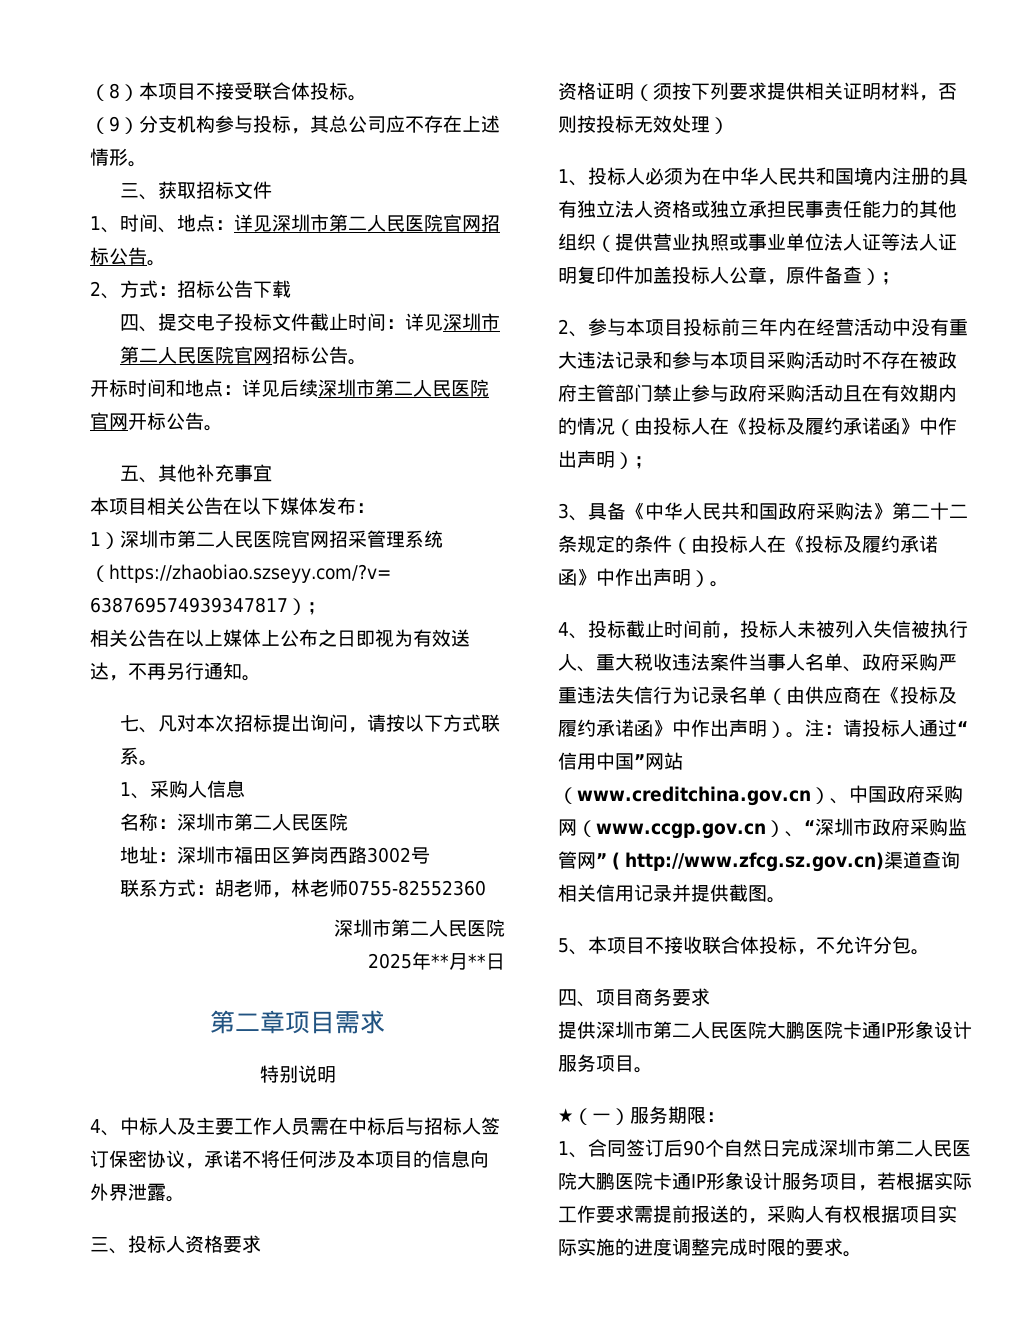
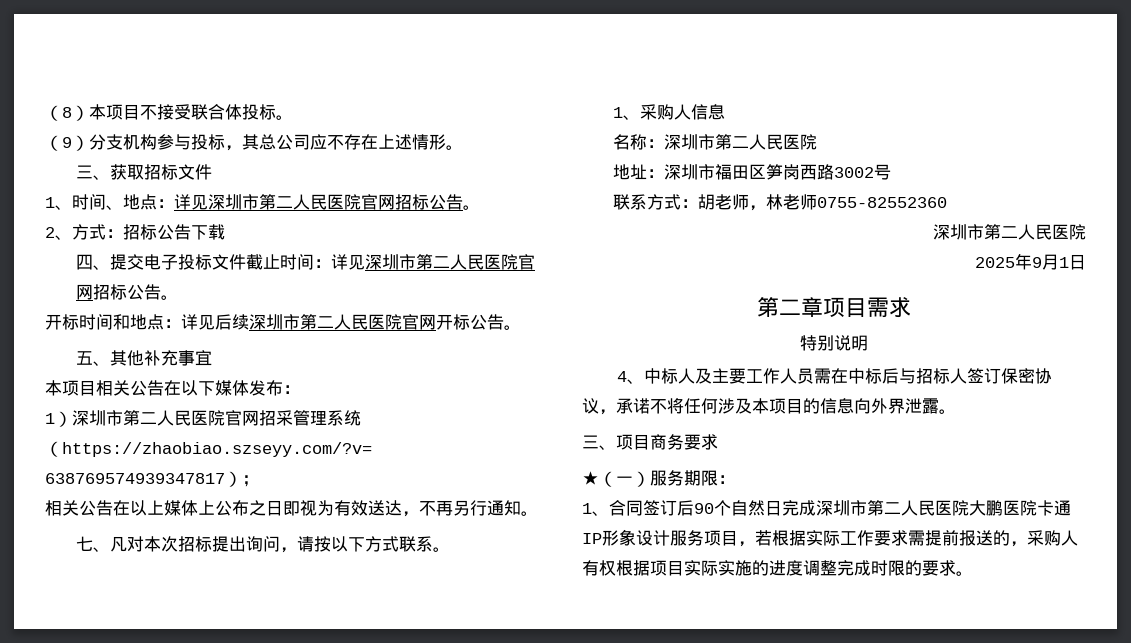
[431,953,486,970] **月** -> [1032,254,1069,270] 9月1
[128,1235,261,1253] [558,82,957,101] [558,115,729,134] [558,167,968,186] [558,200,957,218] [558,233,957,252] [558,266,900,285] [558,318,968,337] [558,351,957,369] [558,384,957,402] [558,417,957,436] [558,450,653,469] [558,502,968,521] [558,535,938,554] [558,568,729,587] [558,620,968,639] [558,653,957,672] [558,686,957,705] [558,719,968,738] [558,752,683,770] [558,785,963,806] [558,818,967,839] [558,851,961,872] [558,884,786,903] [558,936,930,955] [558,988,710,1007] [558,1021,972,1039] [558,1054,653,1073] 投标人资格要求 // 资格证明（须按下列要求提供相关证明材料，否则按投标无效处理） // 1、投标人必须为在中华人民共和国境内注册的具有独立法人资格或独立承担民事责任能力的其他组织（提供营业执照或事业单位法人证等法人证明复印件加盖投标人公章，原件备查）； // 2、参与本项目投标前三年内在经营活动中没有重大违法记录和参与本项目采购活动时不存在被政府主管部门禁止参与政府采购活动且在有效期内的情况（由投标人在《投标及履约承诺函》中作出声明）； // 3、具备《中华人民共和国政府采购法》第二十二条规定的条件（由投标人在《投标及履约承诺函》中作出声明）。 // 4、投标截止时间前，投标人未被列入失信被执行人、重大税收违法案件当事人名单、政府采购严重违法失信行为记录名单（由供应商在《投标及履约承诺函》中作出声明）。注：请投标人通过“信用中国”网站（www.creditchina.gov.cn）、中国政府采购网（www.ccgp.gov.cn）、“深圳市政府采购监管网” ( http://www.zfcg.sz.gov.cn)渠道查询相关信用记录并提供截图。 // 5、本项目不接收联合体投标，不允许分包。 // 四、项目商务要求 // 提供深圳市第二人民医院大鹏医院卡通IP形象设计服务项目。 -> [616,434,718,450] 项目商务要求

